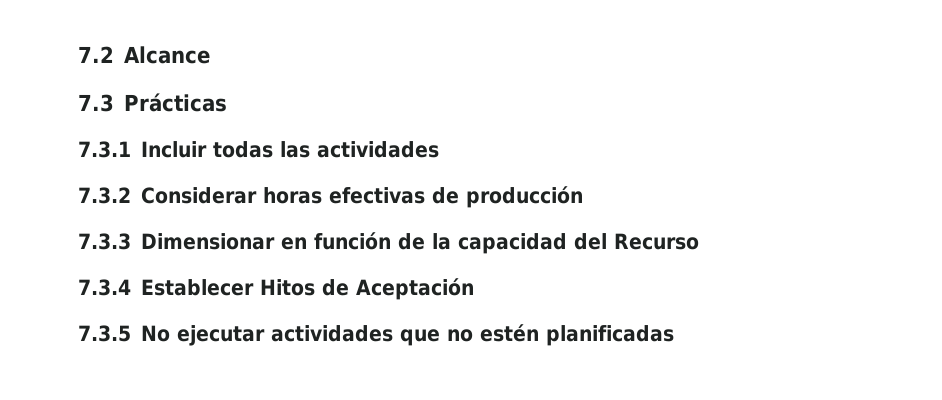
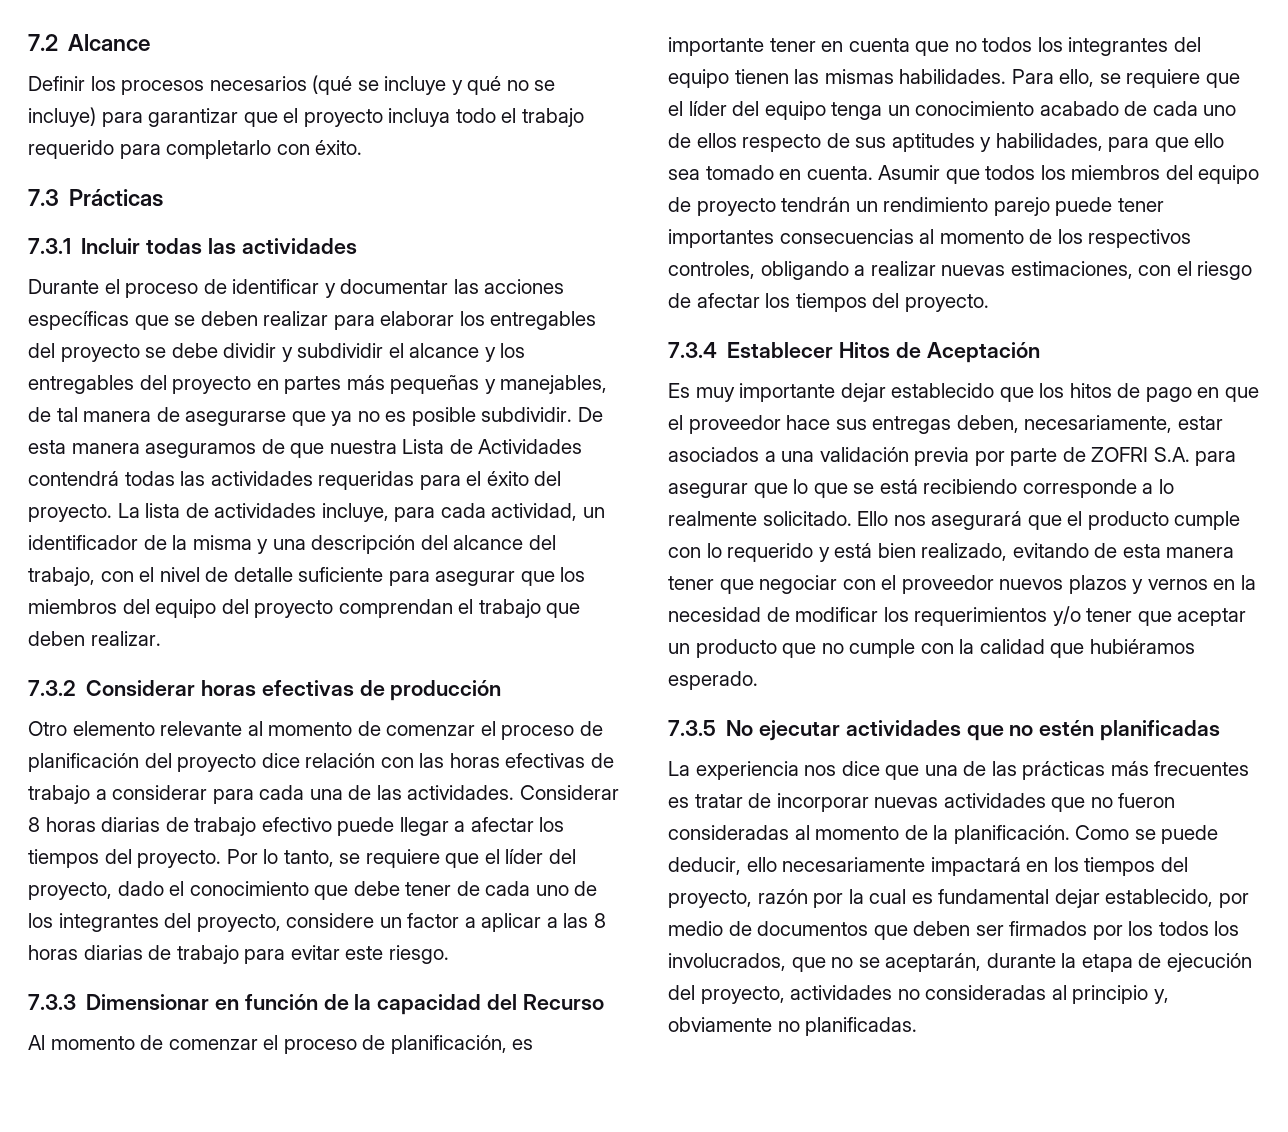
(210, 55) none -> [28,75,556,95] [28,107,584,127] [28,140,363,159] // Definir los procesos necesarios (qué se incluye y qué no se incluye) para garantizar que el proyecto incluya todo el trabajo requerido para completarlo con éxito.
(439, 149) none -> [28,279,565,298] [28,311,597,330] [28,343,526,362] [28,375,608,394] [28,407,603,426] [28,439,583,458] [28,471,562,490] [28,503,605,522] [28,535,556,554] [28,567,586,586] [28,599,581,618] [28,631,161,646] // Durante el proceso de identificar y documentar las acciones específicas que se deben realizar para elaborar los entregables del proyecto se debe dividir y subdividir el alcance y los entregables del proyecto en partes más pequeñas y manejables, de tal manera de asegurarse que ya no es posible subdividir. De esta manera aseguramos de que nuestra Lista de Actividades contendrá todas las actividades requeridas para el éxito del proyecto. La lista de actividades incluye, para cada actividad, un identificador de la misma y una descripción del alcance del trabajo, con el nivel de detalle suficiente para asegurar que los miembros del equipo del proyecto comprendan el trabajo que deben realizar.
(583, 197) none -> [28,721,603,740] [28,753,614,772] [28,785,619,804] [28,817,565,836] [28,849,576,868] [28,881,598,900] [28,913,606,932] [28,945,449,964] // Otro elemento relevante al momento de comenzar el proceso de planificación del proyecto dice relación con las horas efectivas de trabajo a considerar para cada una de las actividades. Considerar 8 horas diarias de trabajo efectivo puede llegar a afectar los tiempos del proyecto. Por lo tanto, se requiere que el líder del proyecto, dado el conocimiento que debe tener de cada uno de los integrantes del proyecto, considere un factor a aplicar a las 8 horas diarias de trabajo para evitar este riesgo.
(699, 241) none -> [28,1035,534,1054] [668,37,1201,56] [668,69,1240,88] [668,101,1237,120] [668,133,1225,152] [668,165,1260,184] [668,197,1164,216] [668,229,1192,248] [668,261,1253,280] [668,293,989,312] // Al momento de comenzar el proceso de planificación, es importante tener en cuenta que no todos los integrantes del equipo tienen las mismas habilidades. Para ello, se requiere que el líder del equipo tenga un conocimiento acabado de cada uno de ellos respecto de sus aptitudes y habilidades, para que ello sea tomado en cuenta. Asumir que todos los miembros del equipo de proyecto tendrán un rendimiento parejo puede tener importantes consecuencias al momento de los respectivos controles, obligando a realizar nuevas estimaciones, con el riesgo de afectar los tiempos del proyecto.
(474, 289) none -> [668,383,1259,402] [668,415,1223,434] [668,447,1237,466] [668,479,1174,498] [668,511,1241,530] [668,543,1235,562] [668,575,1256,594] [668,606,1247,626] [668,639,1195,658] [668,671,758,690] // Es muy importante dejar establecido que los hitos de pago en que el proveedor hace sus entregas deben, necesariamente, estar asociados a una validación previa por parte de ZOFRI S.A. para asegurar que lo que se está recibiendo corresponde a lo realmente solicitado. Ello nos asegurará que el producto cumple con lo requerido y está bien realizado, evitando de esta manera tener que negociar con el proveedor nuevos plazos y vernos en la necesidad de modificar los requerimientos y/o tener que aceptar un producto que no cumple con la calidad que hubiéramos esperado.
(674, 335) none -> [668,761,1250,780] [668,793,1176,812] [668,825,1219,844] [668,857,1188,876] [668,889,1249,908] [668,921,1240,940] [668,953,1252,972] [668,985,1169,1004] [668,1017,918,1036] // La experiencia nos dice que una de las prácticas más frecuentes es tratar de incorporar nuevas actividades que no fueron consideradas al momento de la planificación. Como se puede deducir, ello necesariamente impactará en los tiempos del proyecto, razón por la cual es fundamental dejar establecido, por medio de documentos que deben ser firmados por los todos los involucrados, que no se aceptarán, durante la etapa de ejecución del proyecto, actividades no consideradas al principio y, obviamente no planificadas.

